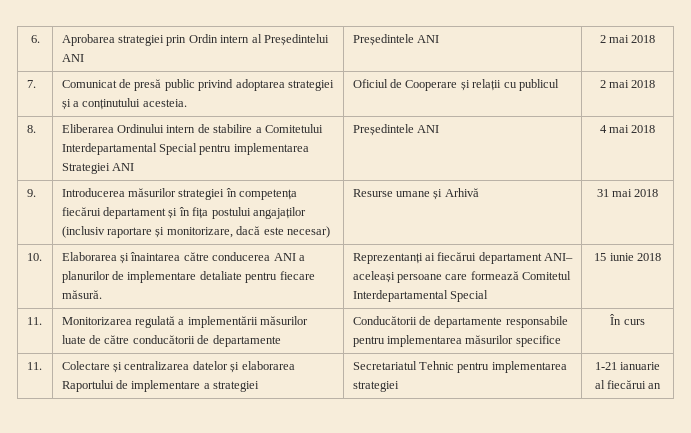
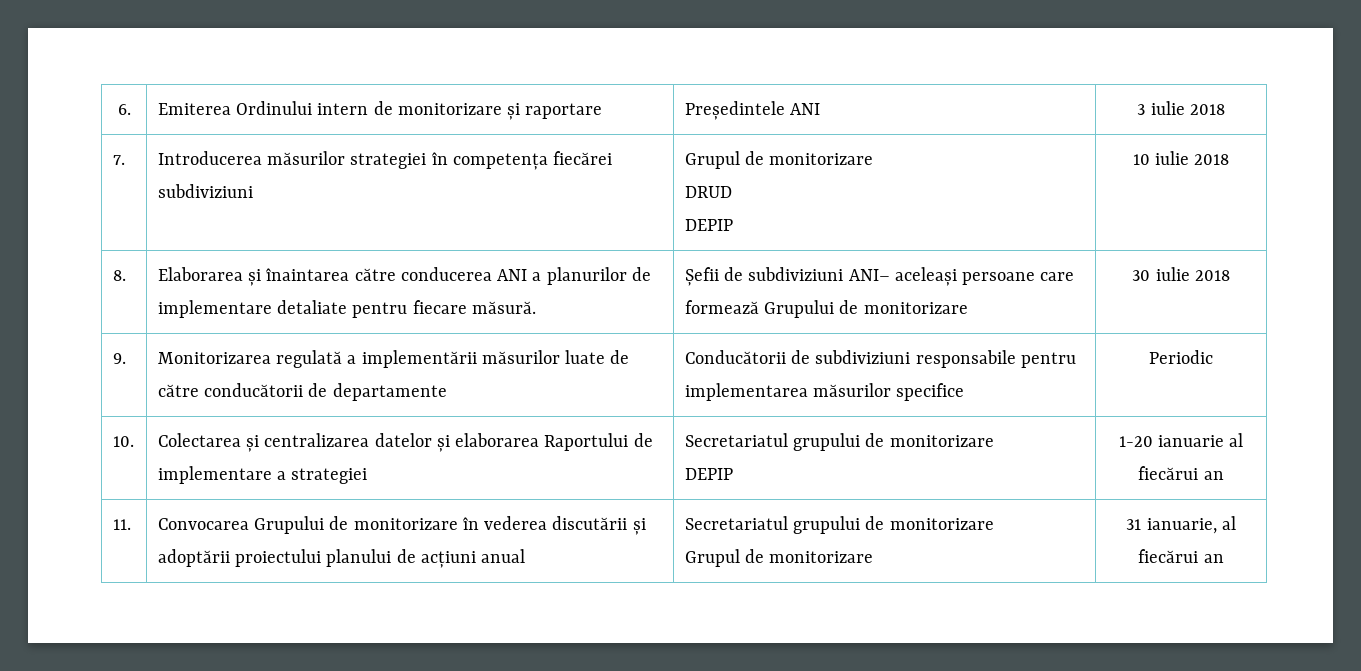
[61,34,329,46] [61,54,84,62] [352,34,440,46] [599,35,629,43] Aprobarea strategiei prin Ordin intern al Președintelui ANI | Președintele ANI | 2 mai -> [157,101,603,120] [684,101,821,120] [1137,101,1185,115] Emiterea Ordinului intern de monitorizare și raportare | Președintele ANI | 3 iulie
[61,79,334,91] [61,98,187,110] [352,79,559,91] [599,80,656,88] [26,125,36,133] [61,124,323,133] [61,143,309,155] [61,163,135,174] [352,124,440,136] [599,125,656,133] [26,189,36,197] | Comunicat de presă public privind adoptarea strategiei și a conținutului acesteia. | Oficiul de Cooperare și relații cu publicul | 2 mai 2018 // 8. | Eliberarea Ordinului intern de stabilire a Comitetului Interdepartamental Special pentru implementarea Strategiei ANI | Președintele ANI | 4 mai 2018 // 9. -> (125, 160) none
[61,207,306,219] [61,226,330,238] [352,188,479,200] [596,189,659,197] [26,253,42,261] fiecărui departament și în fița postului angajaților (inclusiv raportare și monitorizare, dacă este necesar) | Resurse umane și Arhivă | 31 mai 2018 // 10. -> [553,151,613,165] [157,184,253,198] [684,151,874,169] [684,186,732,198] [684,219,733,231] [1132,151,1230,165] [112,270,126,281] fiecărei subdiviziuni | Grupul de monitorizare // DRUD // DEPIP | 10 iulie 2018 // 8.
[352,252,542,264] Reprezentanți ai fiecărui departament -> [684,267,844,286] Șefii de subdiviziuni
[522,271,572,280] [352,290,489,302] [594,253,661,261] [26,317,42,325] Comitetul Interdepartamental Special | 15 iunie 2018 // 11. -> [764,300,968,318] [1132,267,1230,281] [112,353,126,364] Grupului de monitorizare | 30 iulie 2018 // 9.
[434,316,503,328] departamente -> [815,350,911,364] subdiviziuni
[610,314,645,325] [26,362,42,370] [61,361,110,370] În curs // 11. | Colectare -> [1149,350,1213,364] [112,436,134,447] [157,433,241,447] Periodic // 10. | Colectarea
[419,361,567,373] [352,381,399,392] [594,362,617,370] Tehnic pentru implementarea strategiei | 1-21 -> [793,433,994,451] [684,468,733,480] [1118,436,1153,447] grupului de monitorizare // DEPIP | 1-20
(662, 386) none -> [112,519,131,530] [157,516,646,535] [157,549,526,568] [684,516,994,534] [684,549,874,567] [1126,516,1236,534] [1138,549,1224,563] // 11. | Convocarea Grupului de monitorizare în vederea discutării și adoptării proiectului planului de acțiuni anual | Secretariatul grupului de monitorizare // Grupul de monitorizare | 31 ianuarie, al fiecărui an

